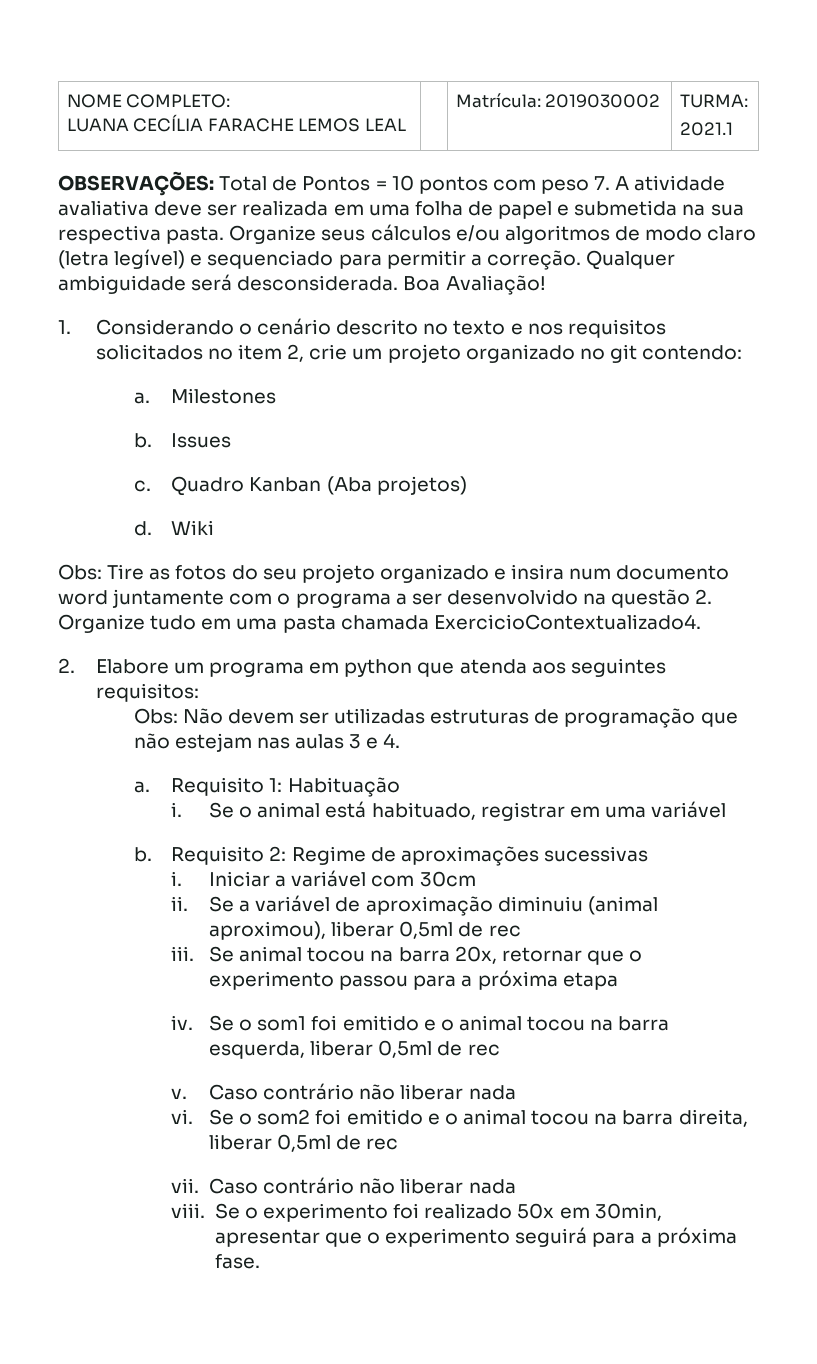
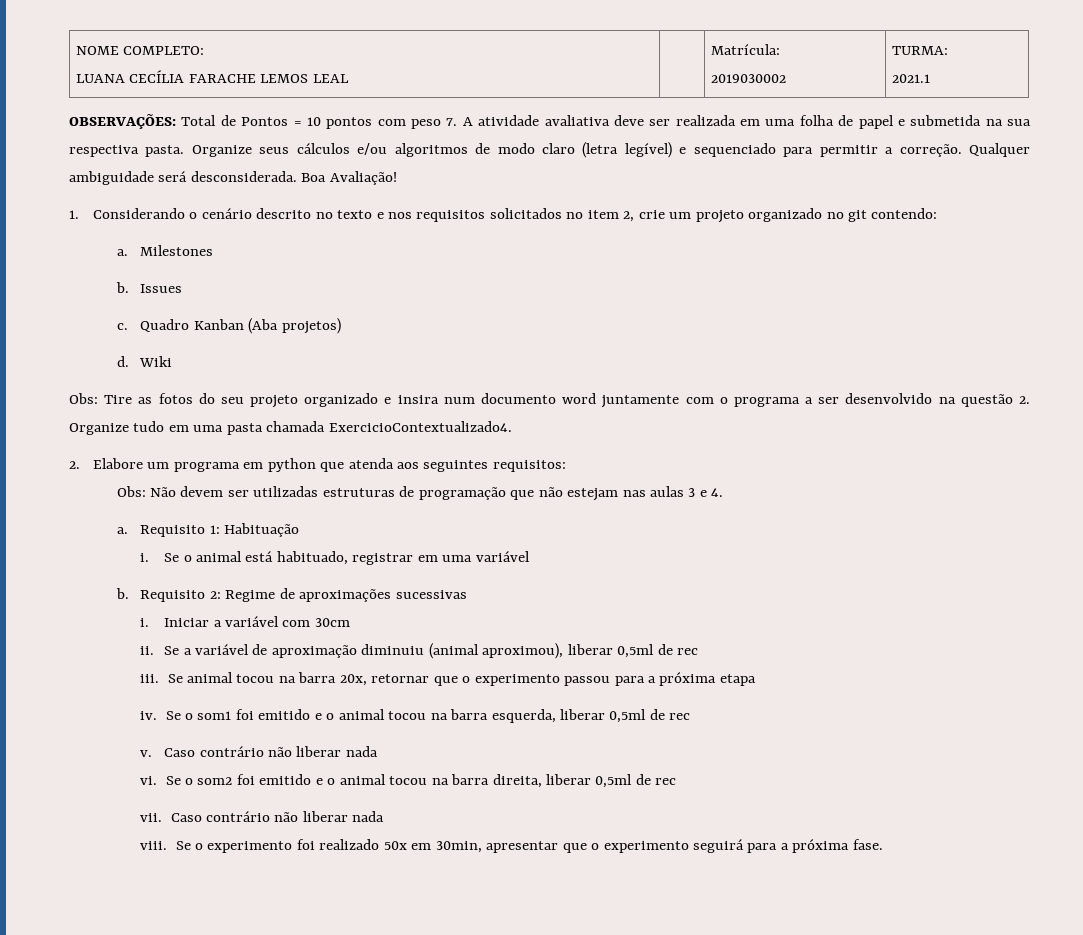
(541, 100) none -> (780, 49) //

